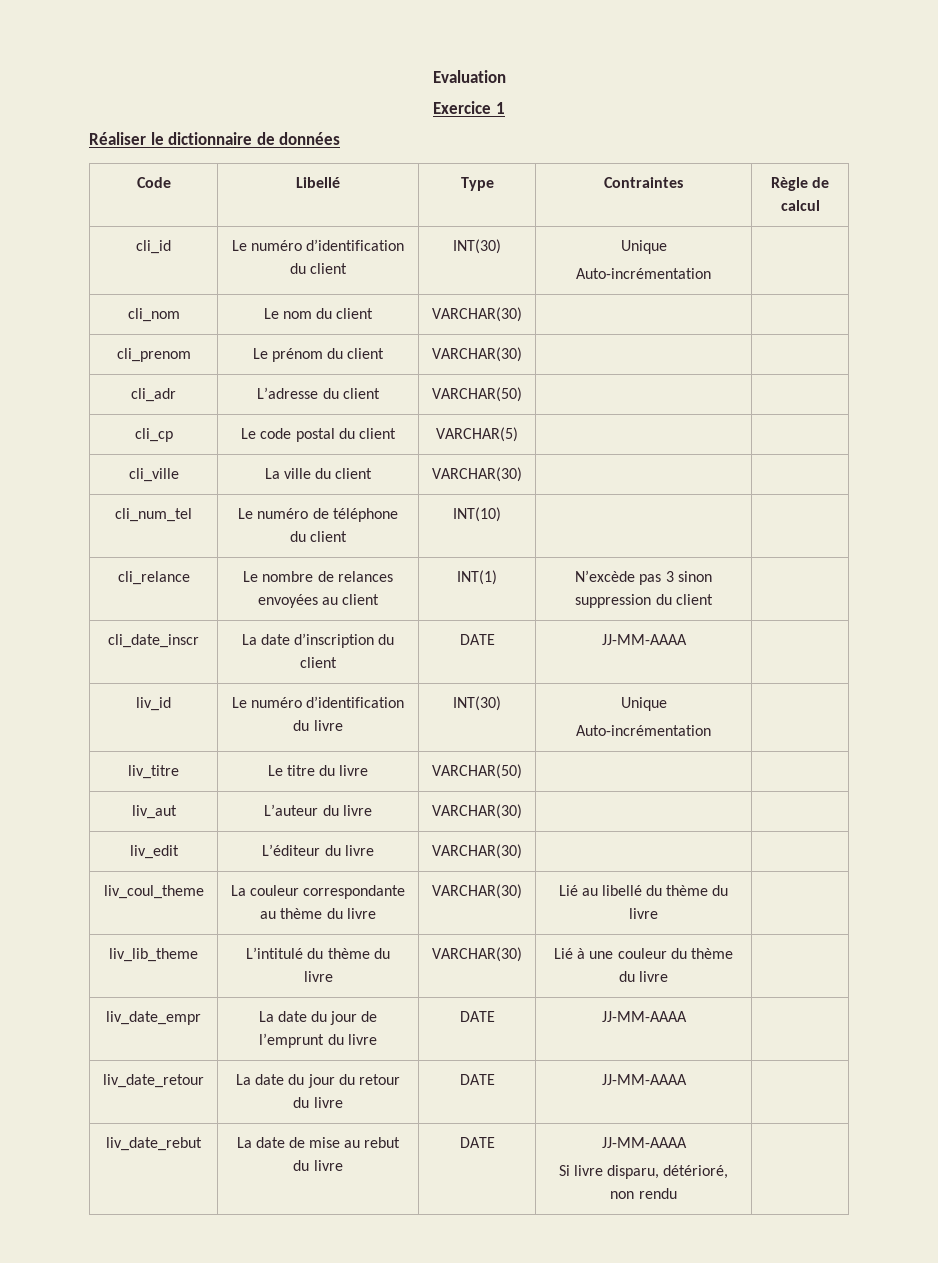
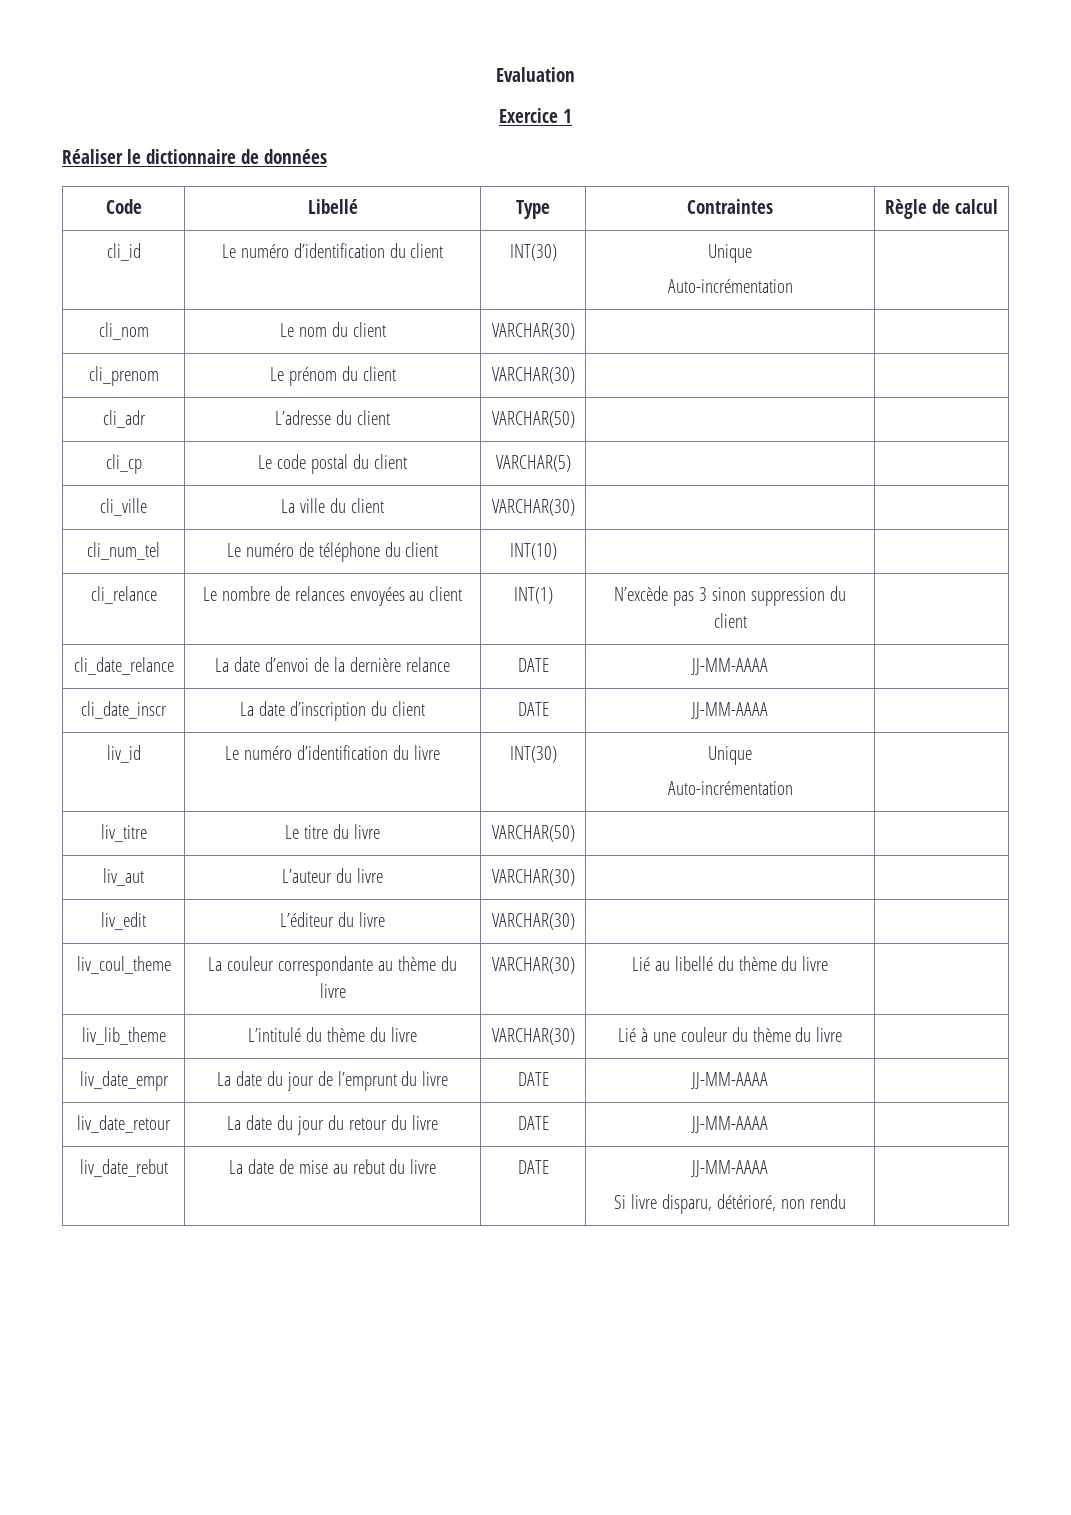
(713, 599) none -> [73,657,174,675] [215,657,450,672] [517,658,549,672] [691,658,768,675] // cli_date_relance | La date d’envoi de la dernière relance | DATE | JJ-MM-AAAA |

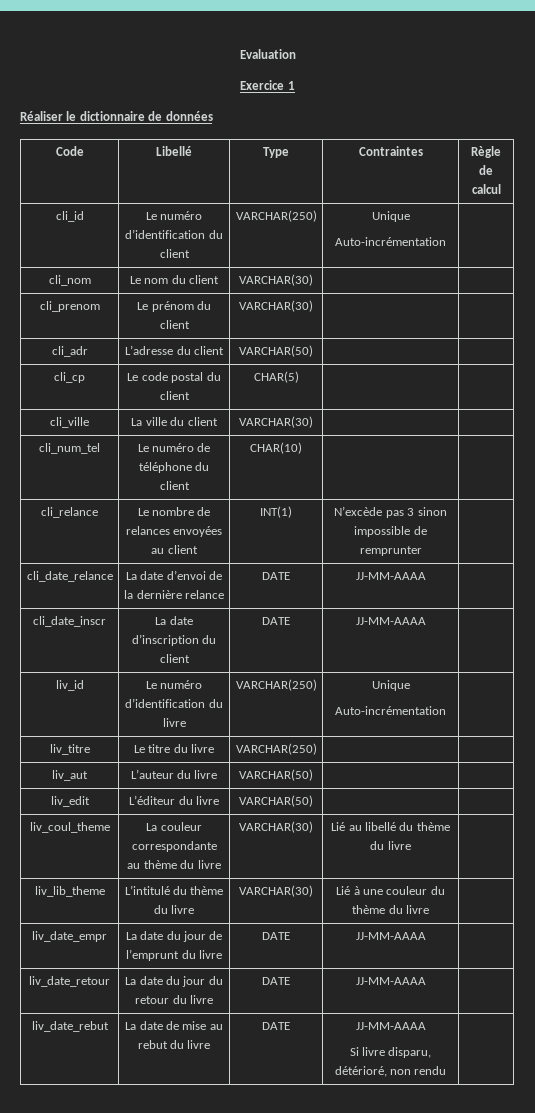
[509,244,557,261] INT(30) -> [235,210,317,222] VARCHAR(250)
[495,455,571,472] VARCHAR(5) -> [253,371,299,383] CHAR(5)
[509,543,557,560] INT(10) -> [250,442,302,454] CHAR(10)
[750,586,846,606] [713,613,747,628] suppression du client -> [354,526,427,537] [359,546,422,556] impossible de remprunter
[509,746,557,763] INT(30) -> [235,679,317,691] VARCHAR(250)
[491,825,575,842] VARCHAR(50) -> [235,743,317,755] VARCHAR(250)
[491,869,575,886] VARCHAR(30) -> [239,769,313,781] VARCHAR(50)
[491,913,575,930] VARCHAR(30) -> [239,795,313,807] VARCHAR(50)

